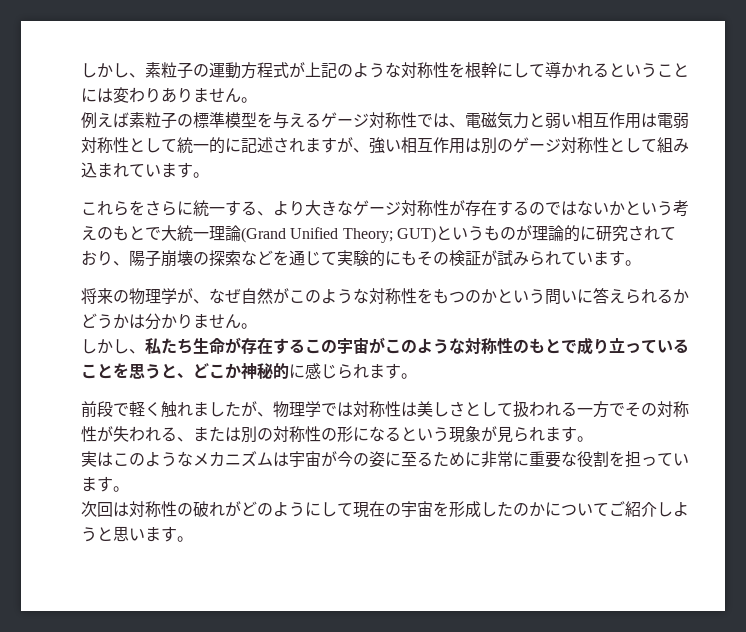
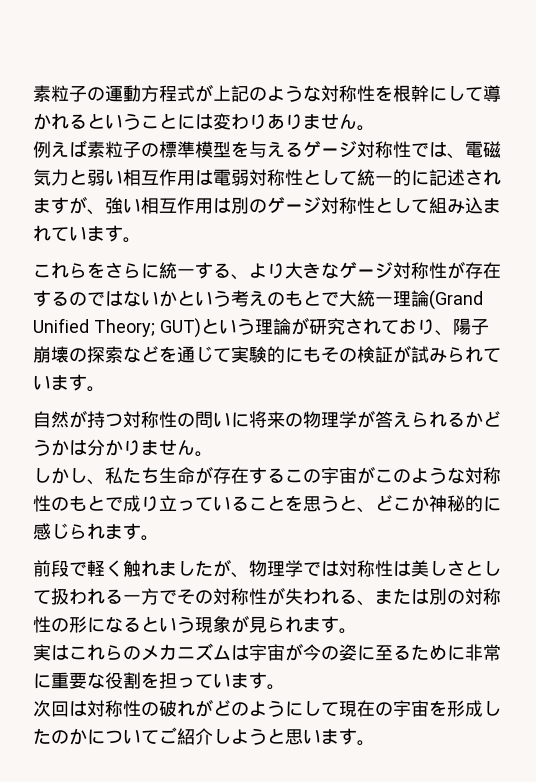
[81,63,145,78] しかし、 -> (33, 93) none
[483,225,596,242] ものが理論的に -> [255,317,309,335] 理論が
[81,288,593,305] 将来の物理学が、なぜ自然がこのような対称性をもつのかという問いに -> [33,410,375,428] 自然が持つ対称性の問いに将来の物理学が
[129,451,193,467] のような -> [87,644,141,661] れらの

